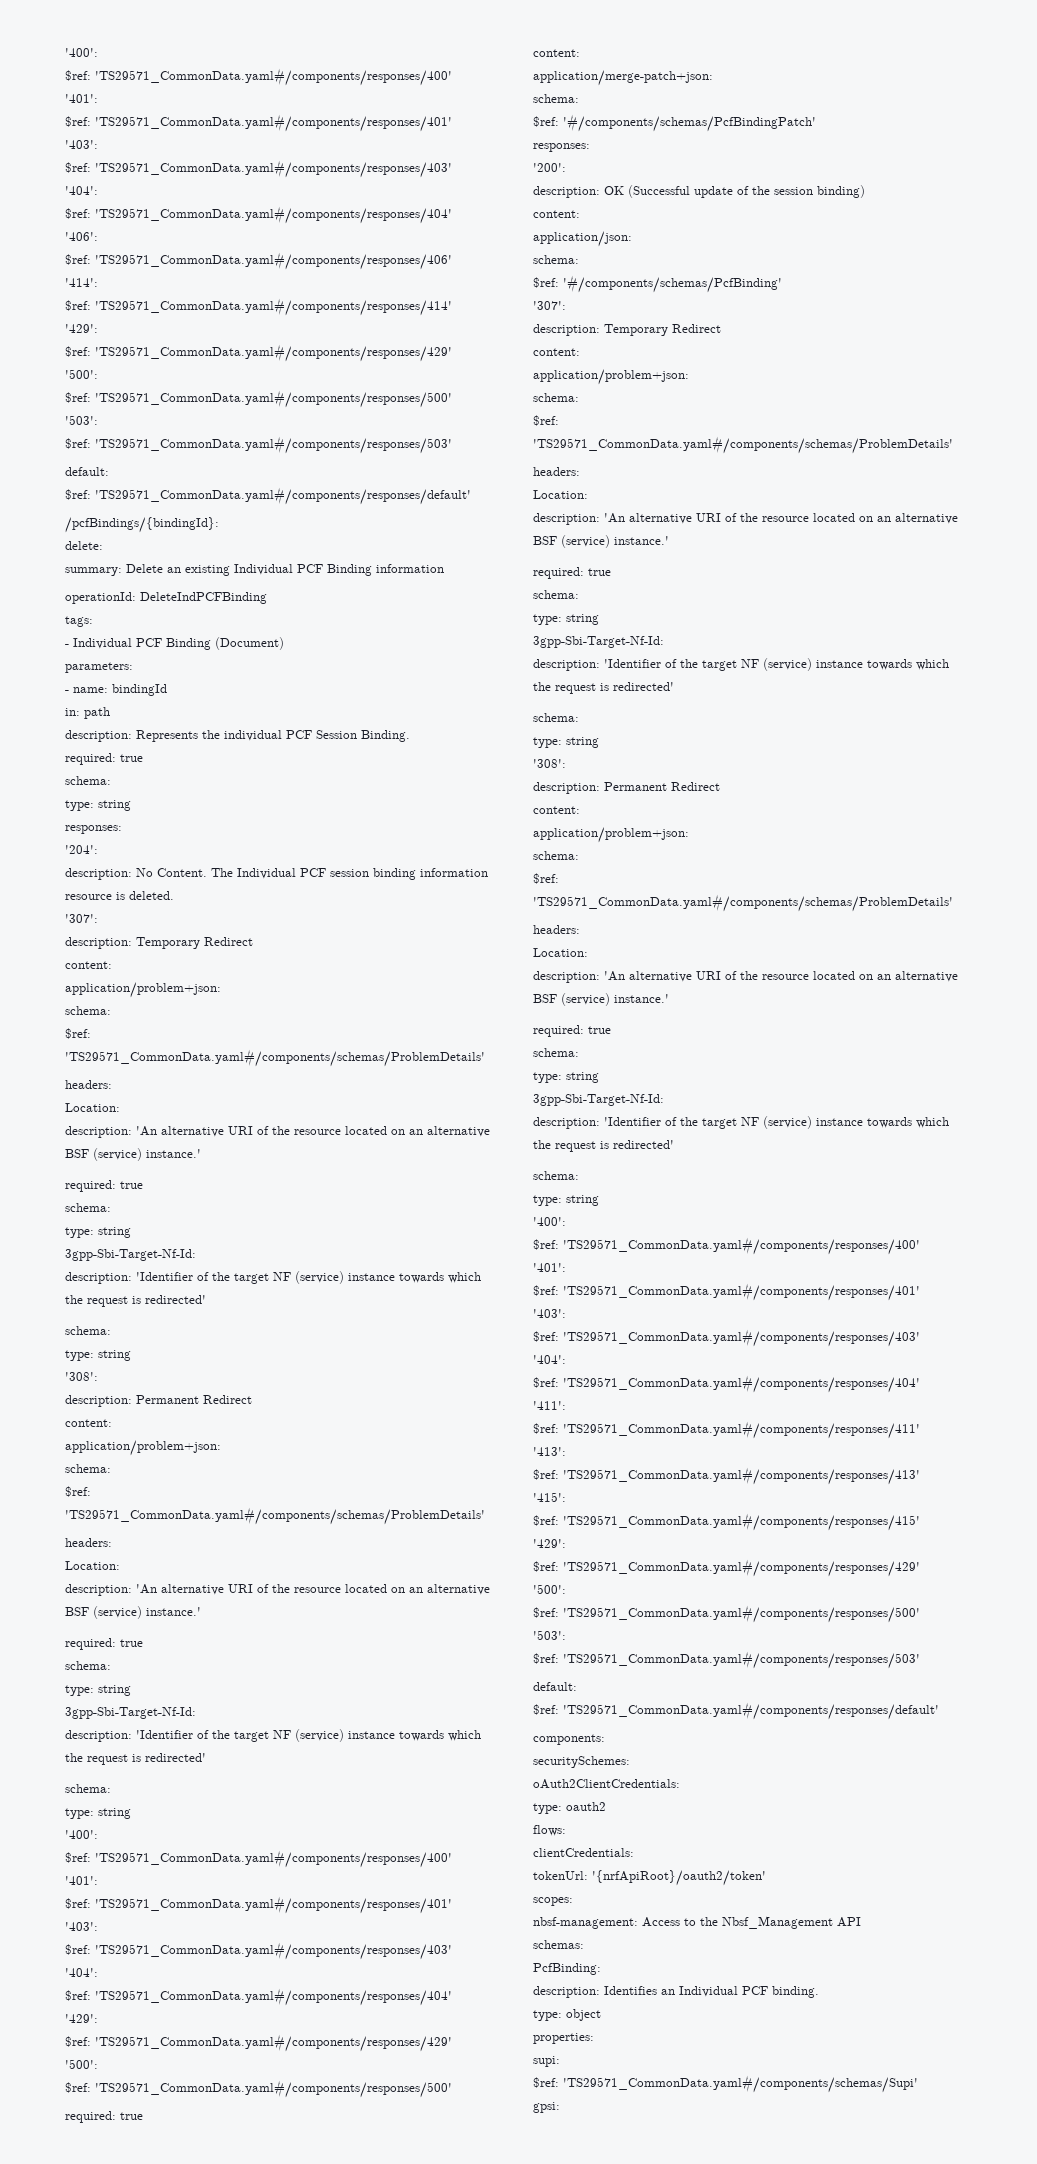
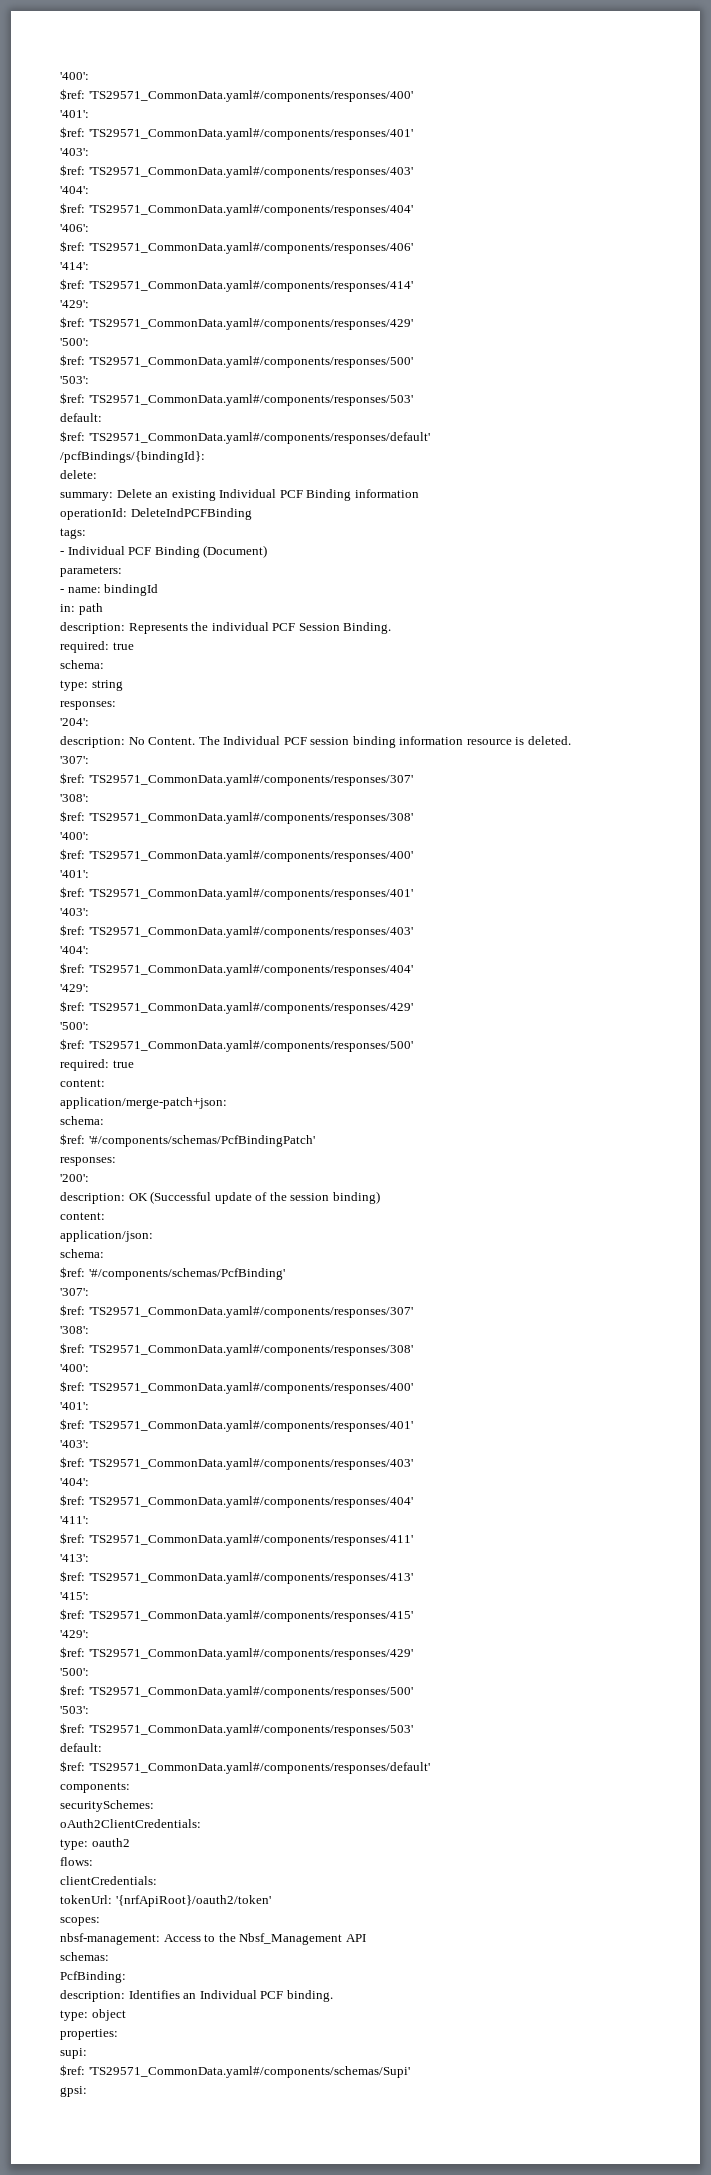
[65,937,253,949] [65,961,112,969] [65,982,221,998] [65,1006,111,1015] [65,1028,91,1039] [65,1049,485,1067] [65,1080,112,1089] [65,1103,120,1112] [65,1126,490,1138] [65,1148,201,1161] [65,1180,143,1192] [65,1203,111,1212] [65,1227,131,1238] [65,1249,196,1261] [65,1271,481,1284] [65,1295,206,1307] [65,1326,111,1335] [65,1350,131,1361] [65,1372,98,1381] [65,1395,252,1407] [65,1419,112,1427] [65,1440,221,1456] [65,1464,111,1473] [65,1486,91,1497] [65,1507,485,1525] [65,1538,112,1547] [65,1561,120,1570] [65,1584,490,1596] [65,1606,201,1619] [65,1638,143,1650] [65,1661,111,1670] [65,1685,131,1696] [65,1707,196,1719] [65,1729,481,1742] [65,1753,206,1765] [65,1784,111,1793] [65,1808,131,1819] description: Temporary Redirect // content: // application/problem+json: // schema: // $ref: 'TS29571_CommonData.yaml#/components/schemas/ProblemDetails' // headers: // Location: // description: 'An alternative URI of the resource located on an alternative BSF (service) instance.' // required: true // schema: // type: string // 3gpp-Sbi-Target-Nf-Id: // description: 'Identifier of the target NF (service) instance towards which the request is redirected' // schema: // type: string // '308': // description: Permanent Redirect // content: // application/problem+json: // schema: // $ref: 'TS29571_CommonData.yaml#/components/schemas/ProblemDetails' // headers: // Location: // description: 'An alternative URI of the resource located on an alternative BSF (service) instance.' // required: true // schema: // type: string // 3gpp-Sbi-Target-Nf-Id: // description: 'Identifier of the target NF (service) instance towards which the request is redirected' // schema: // type: string -> [60,773,413,786] [60,794,89,802] [60,811,413,824] $ref: 'TS29571_CommonData.yaml#/components/responses/307' // '308': // $ref: 'TS29571_CommonData.yaml#/components/responses/308'
[533,324,721,336] [533,348,580,356] [533,369,689,385] [533,393,579,402] [533,415,559,426] [533,436,953,454] [533,467,580,476] [533,490,588,499] [533,513,958,525] [533,535,669,548] [533,567,611,579] [533,590,579,599] [533,614,599,625] [533,636,664,648] [533,658,949,671] [533,682,674,694] [533,713,579,722] [533,737,599,748] [533,759,566,768] [533,782,720,794] [533,806,580,814] [533,827,689,843] [533,851,579,860] [533,873,559,884] [533,894,953,912] [533,925,580,934] [533,948,588,957] [533,971,958,983] [533,993,669,1006] [533,1025,611,1037] [533,1048,579,1057] [533,1072,599,1083] [533,1094,664,1106] [533,1116,949,1129] [533,1140,674,1152] [533,1171,579,1180] [533,1195,599,1206] description: Temporary Redirect // content: // application/problem+json: // schema: // $ref: 'TS29571_CommonData.yaml#/components/schemas/ProblemDetails' // headers: // Location: // description: 'An alternative URI of the resource located on an alternative BSF (service) instance.' // required: true // schema: // type: string // 3gpp-Sbi-Target-Nf-Id: // description: 'Identifier of the target NF (service) instance towards which the request is redirected' // schema: // type: string // '308': // description: Permanent Redirect // content: // application/problem+json: // schema: // $ref: 'TS29571_CommonData.yaml#/components/schemas/ProblemDetails' // headers: // Location: // description: 'An alternative URI of the resource located on an alternative BSF (service) instance.' // required: true // schema: // type: string // 3gpp-Sbi-Target-Nf-Id: // description: 'Identifier of the target NF (service) instance towards which the request is redirected' // schema: // type: string -> [60,1305,413,1318] [60,1326,89,1334] [60,1343,413,1356] $ref: 'TS29571_CommonData.yaml#/components/responses/307' // '308': // $ref: 'TS29571_CommonData.yaml#/components/responses/308'

